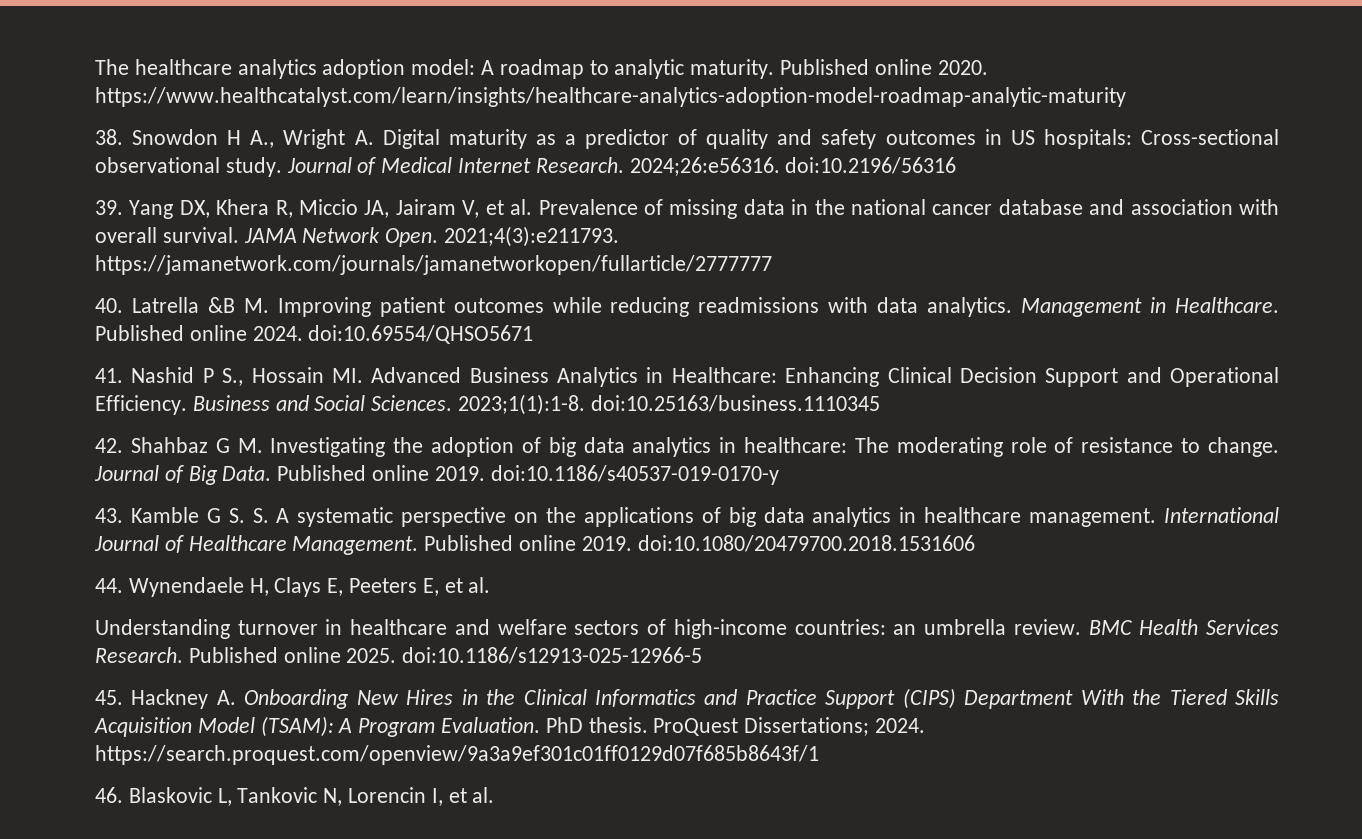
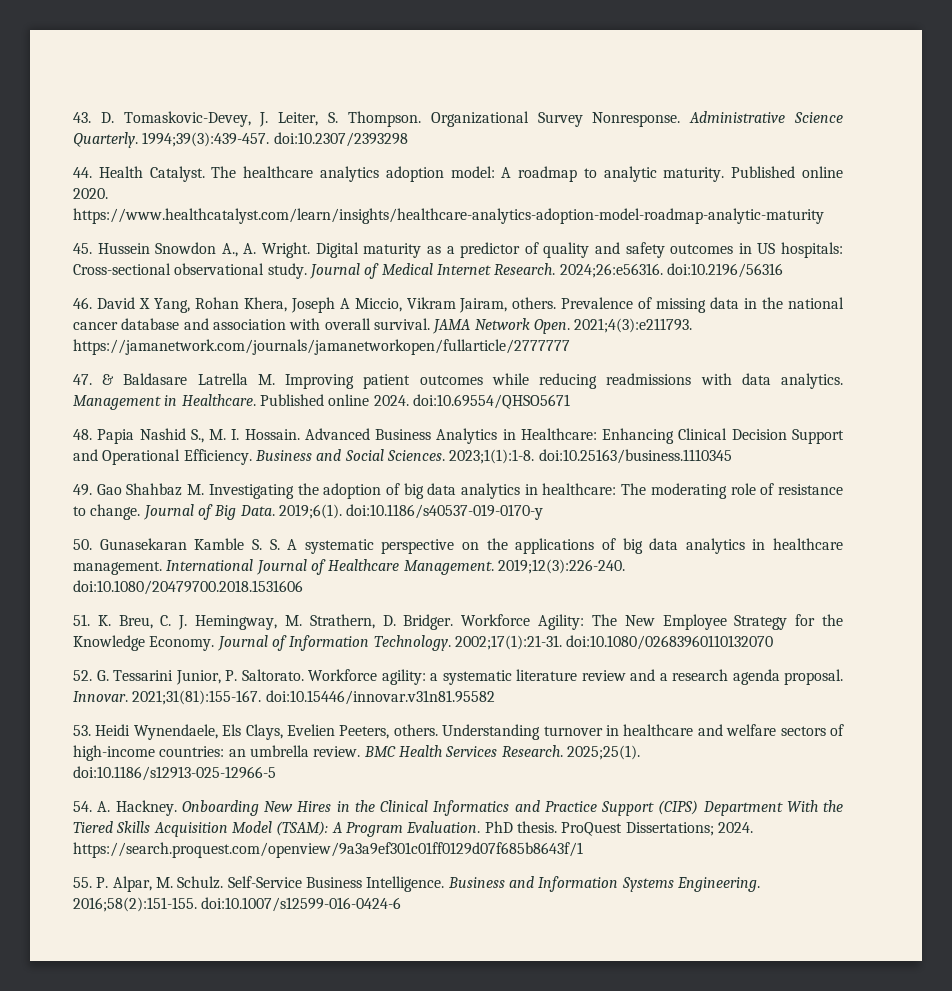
(95, 67) none -> [73,111,844,127] [73,132,408,148] [73,166,205,182] 43. D. Tomaskovic-Devey, J. Leiter, S. Thompson. Organizational Survey Nonresponse. Administrative Science Quarterly. 1994;39(3):439-457. doi:10.2307/2393298 // 44. Health Catalyst.
[95,129,374,149] 38. Snowdon H A., Wright A. -> [73,242,311,258] 45. Hussein Snowdon A., A. Wright.
[95,199,533,219] 39. Yang DX, Khera R, Miccio JA, Jairam V, et al. -> [73,297,557,313] 46. David X Yang, Rohan Khera, Joseph A Miccio, Vikram Jairam, others.
[95,297,235,313] 40. Latrella &B -> [73,373,248,385] 47. & Baldasare Latrella
[95,367,363,386] 41. Nashid P S., Hossain MI. -> [73,428,300,444] 48. Papia Nashid S., M. I. Hossain.
[95,437,230,453] 42. Shahbaz G -> [73,483,183,496] 49. Gao Shahbaz
[277,465,779,485] [95,507,221,523] Published online 2019. doi:10.1186/s40537-019-0170-y // 43. Kamble G -> [278,504,544,520] [73,538,245,550] 2019;6(1). doi:10.1186/s40537-019-0170-y // 50. Gunasekaran Kamble
[424,535,975,552] [95,577,491,597] Published online 2019. doi:10.1080/20479700.2018.1531606 // 44. Wynendaele H, Clays E, Peeters E, et al. // -> [497,559,625,574] [73,580,303,595] [73,614,844,630] [73,635,774,651] [73,669,843,685] [73,690,495,705] [73,724,438,740] 2019;12(3):226-240. doi:10.1080/20479700.2018.1531606 // 51. K. Breu, C. J. Hemingway, M. Strathern, D. Bridger. Workforce Agility: The New Employee Strategy for the Knowledge Economy. Journal of Information Technology. 2002;17(1):21-31. doi:10.1080/02683960110132070 // 52. G. Tessarini Junior, P. Saltorato. Workforce agility: a systematic literature review and a research agenda proposal. Innovar. 2021;31(81):155-167. doi:10.15446/innovar.v31n81.95582 // 53. Heidi Wynendaele, Els Clays, Evelien Peeters, others.
[188,647,703,664] [95,689,236,709] Published online 2025. doi:10.1186/s12913-025-12966-5 // 45. Hackney A. -> [566,745,640,760] [73,766,276,781] [73,800,177,816] 2025;25(1). doi:10.1186/s12913-025-12966-5 // 54. A. Hackney.
[95,787,495,806] 46. Blaskovic L, Tankovic N, Lorencin I, et al. -> [73,876,760,892] [73,897,402,912] 55. P. Alpar, M. Schulz. Self-Service Business Intelligence. Business and Information Systems Engineering. 2016;58(2):151-155. doi:10.1007/s12599-016-0424-6

